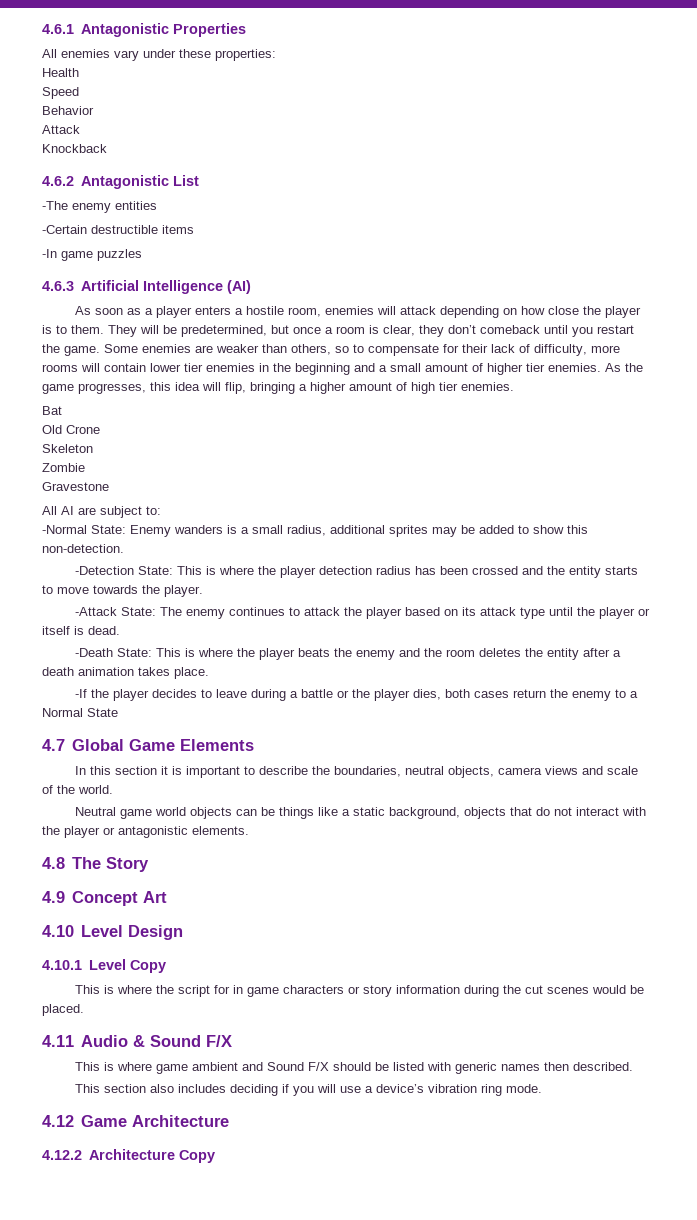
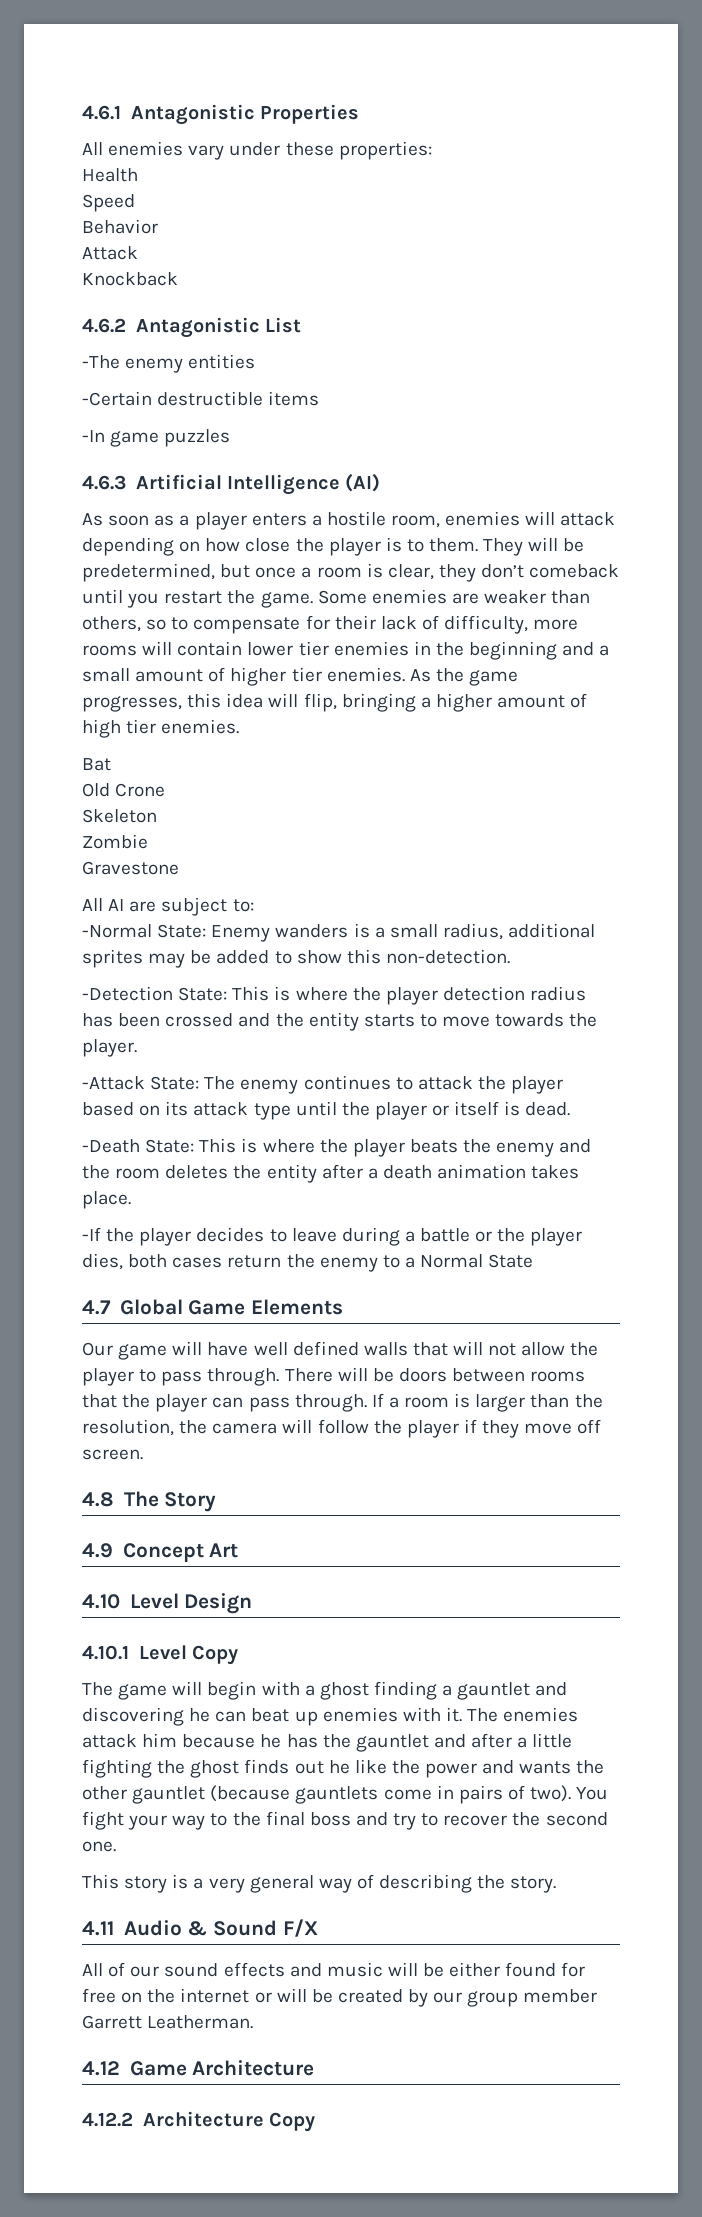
[75,766,639,778] [42,785,113,794] [75,807,647,819] [42,826,249,838] In this section it is important to describe the boundaries, neutral objects, camera views and scale of the world. // Neutral game world objects can be things like a static background, objects that do not interact with the player or antagonistic elements. -> [82,1341,599,1360] [82,1367,586,1386] [82,1393,603,1412] [82,1419,602,1438] [82,1449,143,1460] Our game will have well defined walls that will not allow the player to pass through. There will be doors between rooms that the player can pass through. If a room is larger than the resolution, the camera will follow the player if they move off screen.
[75,985,645,997] [42,1004,84,1016] This is where the script for in game characters or story information during the cut scenes would be placed. -> [82,1681,568,1700] [82,1707,579,1726] [82,1733,573,1752] [82,1759,605,1778] [82,1785,609,1804] [82,1811,608,1830] [82,1841,116,1852] [82,1874,557,1893] The game will begin with a ghost finding a gauntlet and discovering he can beat up enemies with it. The enemies attack him because he has the gauntlet and after a little fighting the ghost finds out he like the power and wants the other gauntlet (because gauntlets come in pairs of two). You fight your way to the final boss and try to recover the second one. // This story is a very general way of describing the story.
[75,1062,634,1074] [75,1084,543,1096] This is where game ambient and Sound F/X should be listed with generic names then described. // This section also includes deciding if you will use a device’s vibration ring mode. -> [82,1962,586,1977] [82,1988,598,2007] [82,2015,254,2029] All of our sound effects and music will be either found for free on the internet or will be created by our group member Garrett Leatherman.

